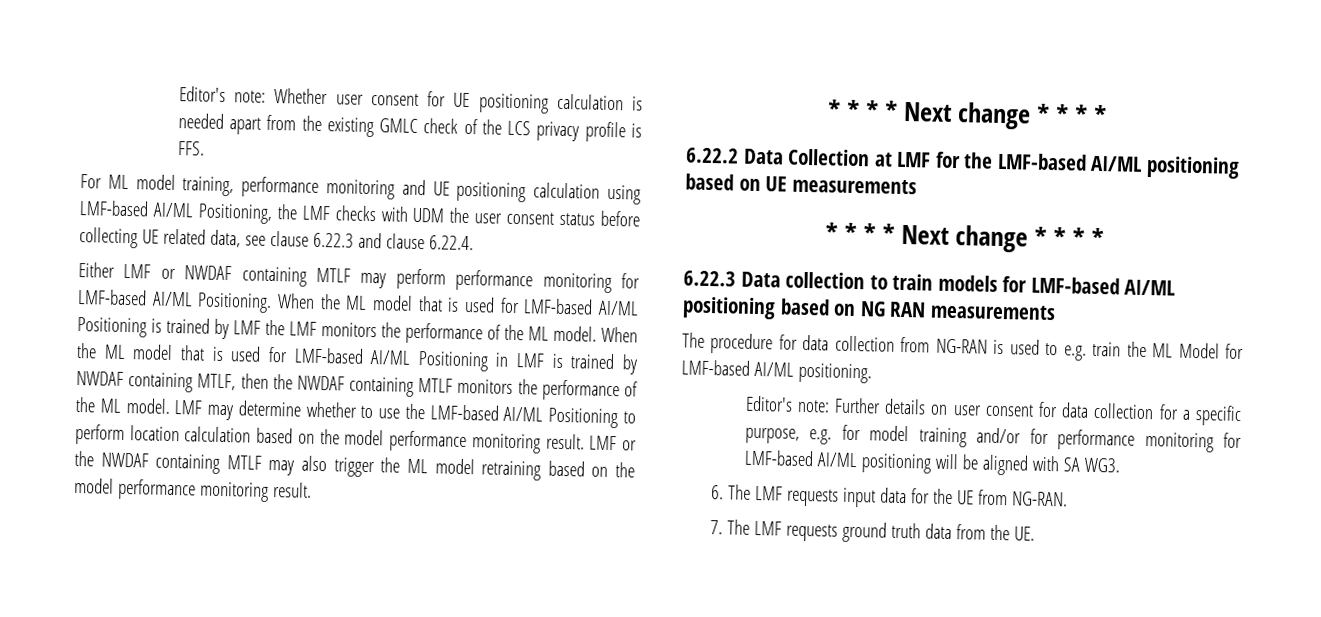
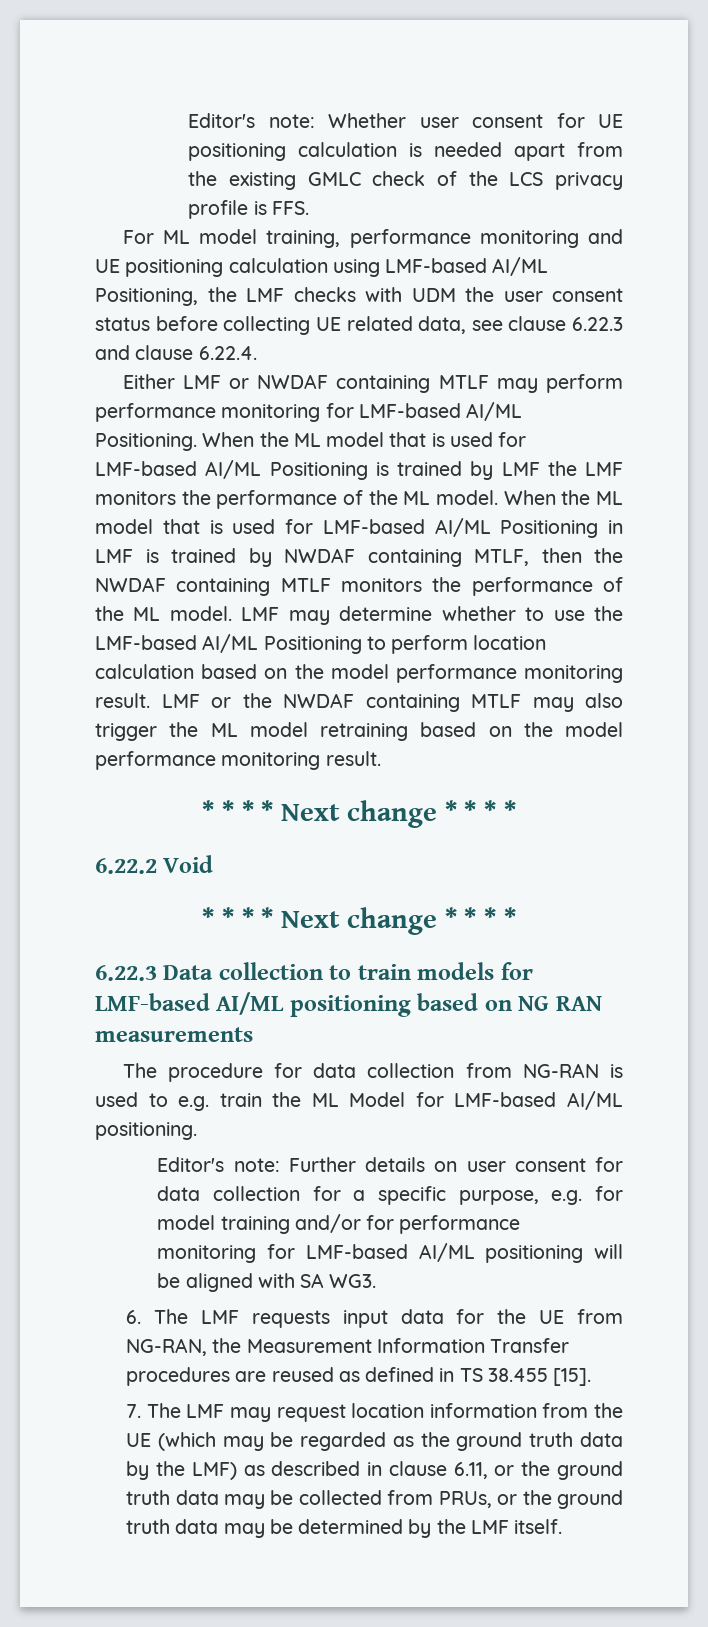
[743,148,1240,179] [685,173,917,195] Data Collection at LMF for the LMF-based AI/ML positioning based on UE measurements -> [163,855,214,873] Void
[1012,491,1069,507] [710,519,1036,543] NG-RAN. // 7. The LMF requests ground truth data from the UE. -> [126,1338,570,1356] [126,1367,592,1386] [126,1403,623,1422] [126,1432,623,1451] [126,1461,623,1480] [126,1490,623,1509] [126,1519,563,1538] NG-RAN, the Measurement Information Transfer procedures are reused as defined in TS 38.455 [15]. // 7. The LMF may request location information from the UE (which may be regarded as the ground truth data by the LMF) as described in clause 6.11, or the ground truth data may be collected from PRUs, or the ground truth data may be determined by the LMF itself.

